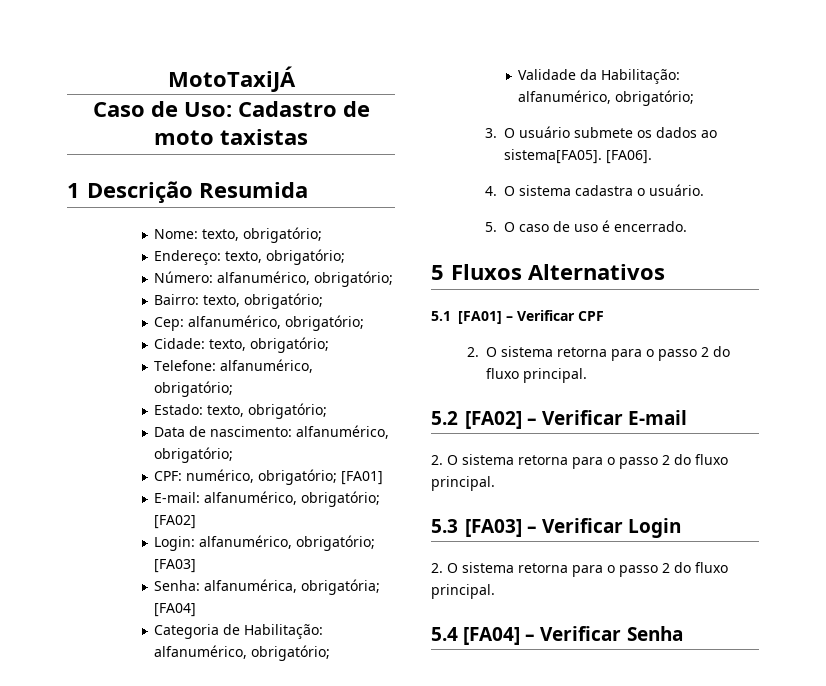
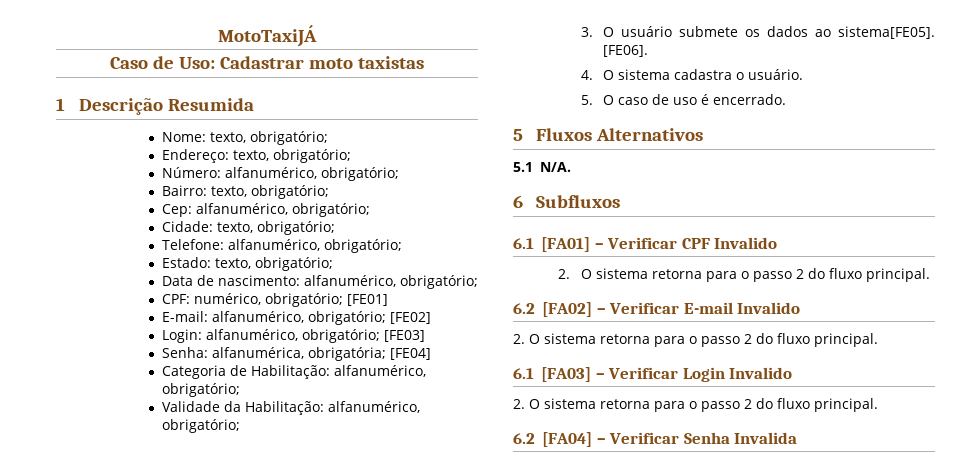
[237,101,370,117] Cadastro de -> [219,56,304,69] Cadastrar
[341,471,384,485] [FA01] -> [346,294,388,306] [FE01]
[154,515,197,529] [FA02] -> [389,312,431,324] [FE02]
[154,559,197,573] [FA03] -> [383,330,425,342] [FE03]
[154,603,197,617] [FA04] -> [389,348,431,360] [FE04]
[504,149,653,164] sistema[FA05]. [FA06]. -> [838,26,935,39] [603,45,649,57] sistema[FE05]. [FE06].
(451, 316) none -> [540,162,571,172] [513,195,620,208] [513,238,534,249] N/A. // 6 Subfluxos // 6.1
(604, 316) none -> [714,237,778,249] Invalido
[431,411,458,425] 5.2 -> [513,303,535,314] 6.2
(688, 417) none -> [737,302,801,314] Invalido
[431,519,458,533] 5.3 -> [513,368,534,379] 6.1
(682, 528) none -> [729,367,793,379] Invalido
[431,627,458,641] 5.4 -> [513,433,535,444] 6.2
(683, 633) none -> [734,432,798,444] Invalida

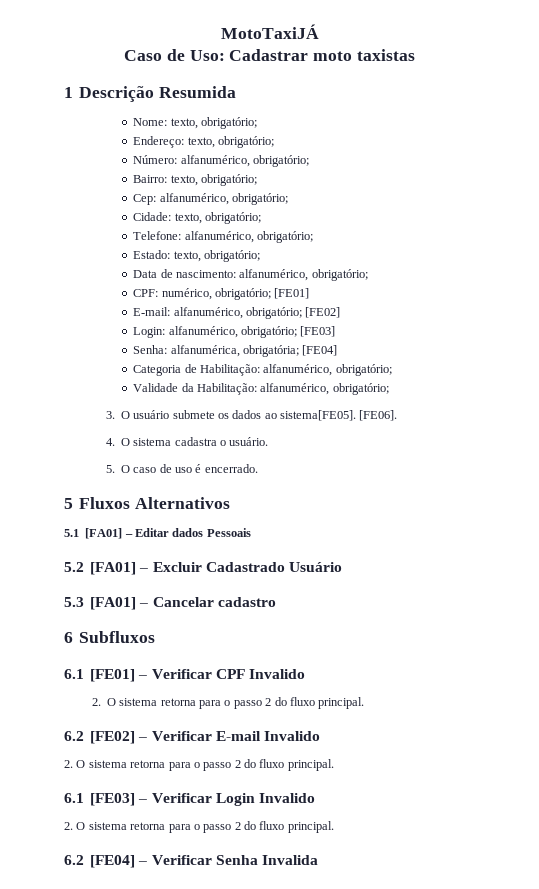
[540,162,571,172] N/A. -> [85,528,251,539] [64,562,342,575] [64,597,276,610] [FA01] – Editar dados Pessoais // 5.2 [FA01] – Excluir Cadastrado Usuário // 5.3 [FA01] – Cancelar cadastro
[541,237,590,252] [FA01] -> [90,669,136,682] [FE01]
[542,302,592,317] [FA02] -> [90,731,136,744] [FE02]
[541,367,591,382] [FA03] -> [90,793,136,806] [FE03]
[542,432,592,447] [FA04] -> [90,855,136,868] [FE04]

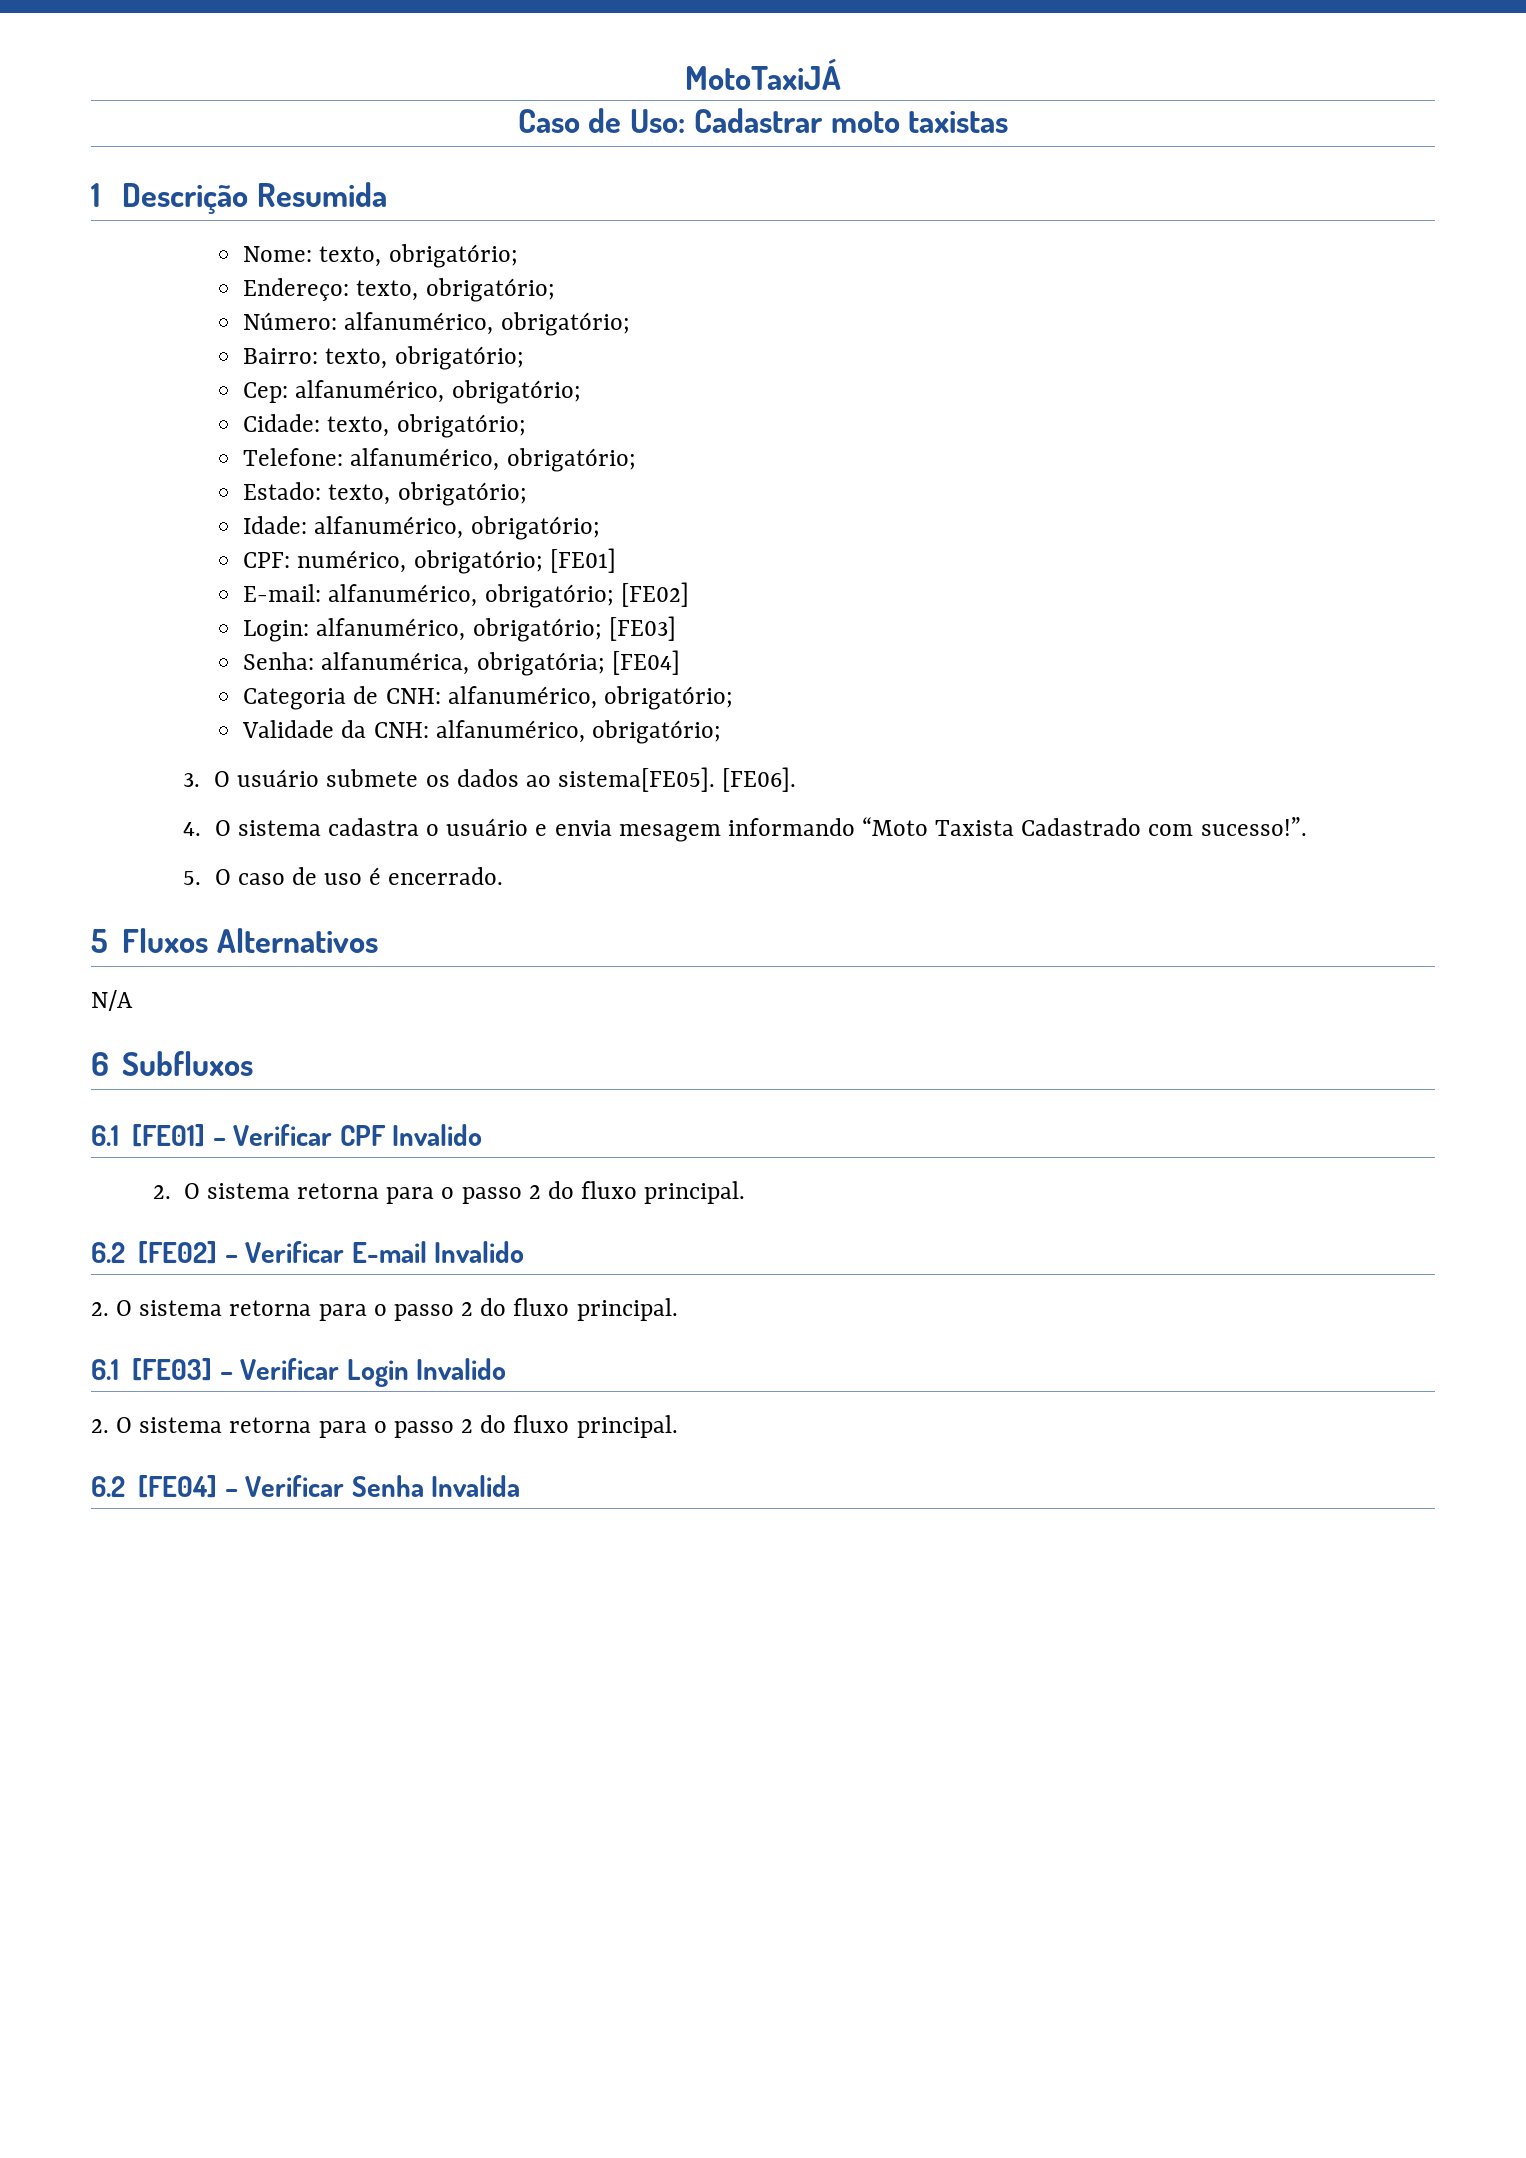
[133,269,236,278] Data de nascimento: -> [243,516,308,534] Idade:
[199,364,260,376] Habilitação: -> [385,688,441,704] CNH:
[196,383,257,395] Habilitação: -> [373,722,429,738] CNH:
[229,437,269,446] usuário. -> [446,817,1307,842] usuário e envia mesagem informando “Moto Taxista Cadastrado com sucesso!”.
[64,528,251,539] [64,562,342,575] [64,597,276,610] 5.1 [FA01] – Editar dados Pessoais // 5.2 [FA01] – Excluir Cadastrado Usuário // 5.3 [FA01] – Cancelar cadastro -> [91,990,133,1011] N/A

